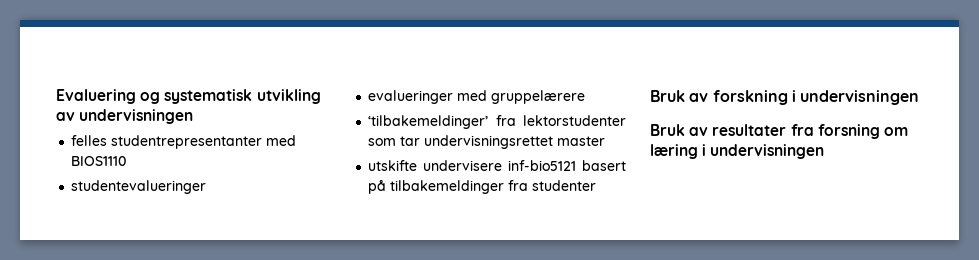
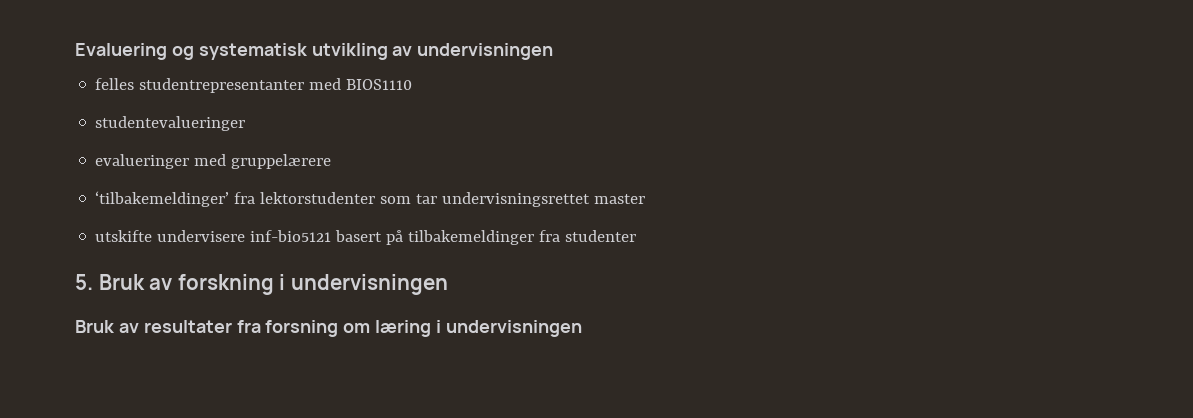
(597, 185) none -> [75,274,93,290] 5.

